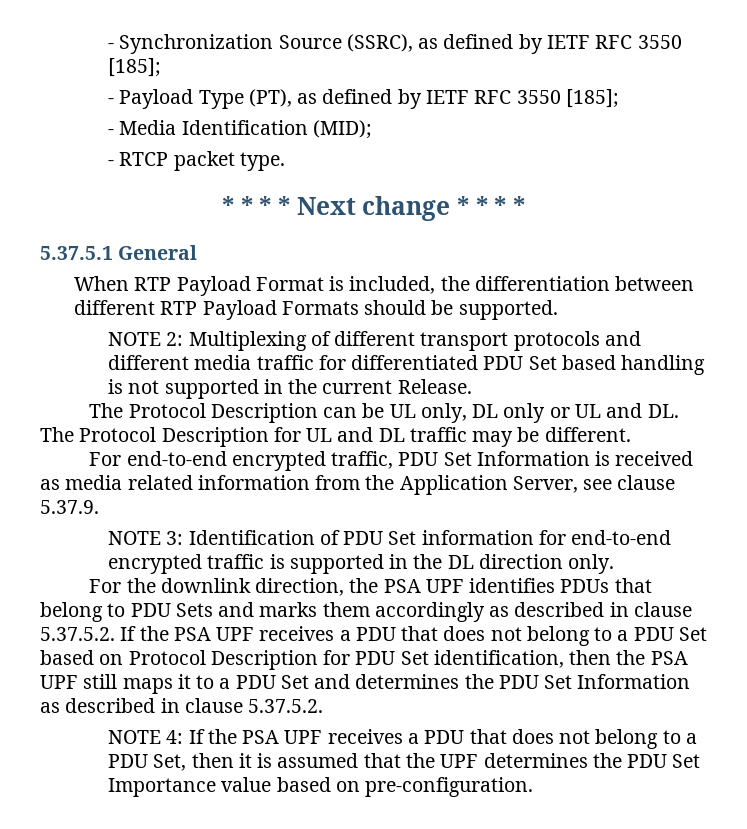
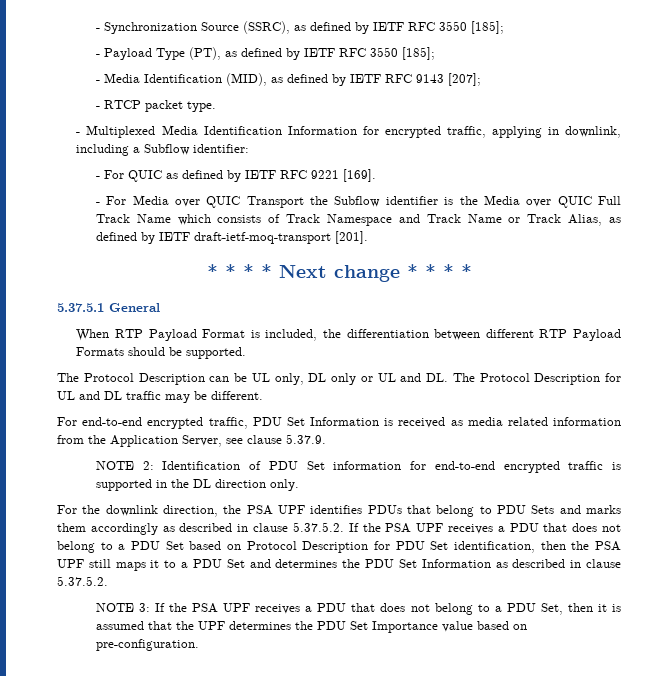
[312,120,372,139] [108,151,285,171] (MID); // - RTCP packet type. -> [225,73,481,86] [95,100,216,112] [76,125,622,138] [76,144,250,156] [95,169,376,182] [95,195,621,208] [95,214,621,226] [95,231,368,244] (MID), as defined by IETF RFC 9143 [207]; // - RTCP packet type. // - Multiplexed Media Identification Information for encrypted traffic, applying in downlink, including a Subflow identifier: // - For QUIC as defined by IETF RFC 9221 [169]. // - For Media over QUIC Transport the Subflow identifier is the Media over QUIC Full Track Name which consists of Track Namespace and Track Name or Track Alias, as defined by IETF draft-ietf-moq-transport [201].
[108,331,642,351] [108,355,706,375] [108,379,472,399] // NOTE 2: Multiplexing of different transport protocols and different media traffic for differentiated PDU Set based handling is not supported in the current Release. -> (247, 353) none
[166,531,184,545] 3: -> [142,461,154,470] 2:
[166,730,184,744] 4: -> [138,603,150,612] 3:

